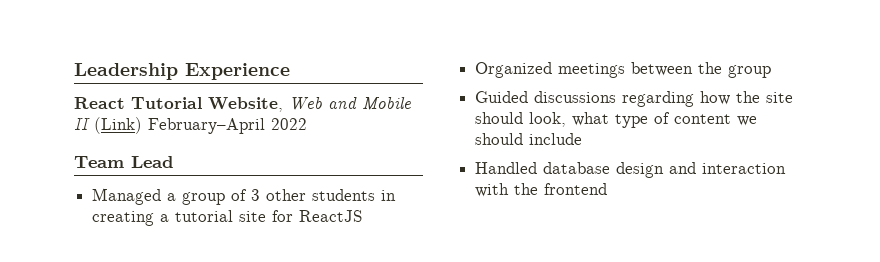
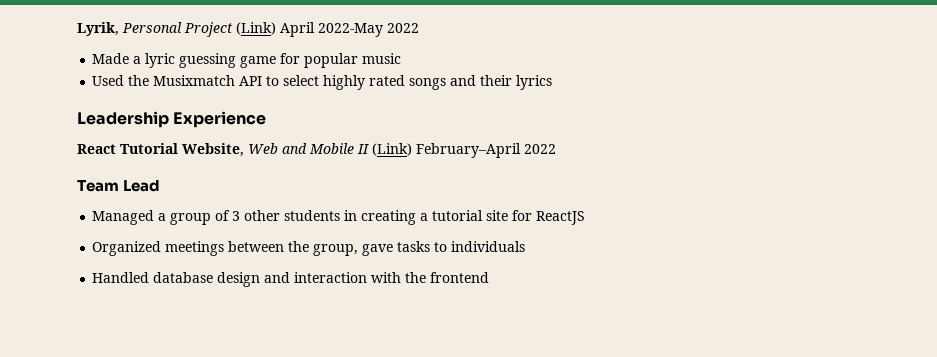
(74, 71) none -> [77,22,419,37] [92,53,402,68] [92,75,553,90] Lyrik, Personal Project (Link) April 2022-May 2022 // Made a lyric guessing game for popular music // Used the Musixmatch API to select highly rated songs and their lyrics //
[728,65,772,78] [475,91,794,107] [475,112,758,128] [475,133,583,145] group // Guided discussions regarding how the site should look, what type of content we should include -> [313,241,526,256] group, gave tasks to individuals

